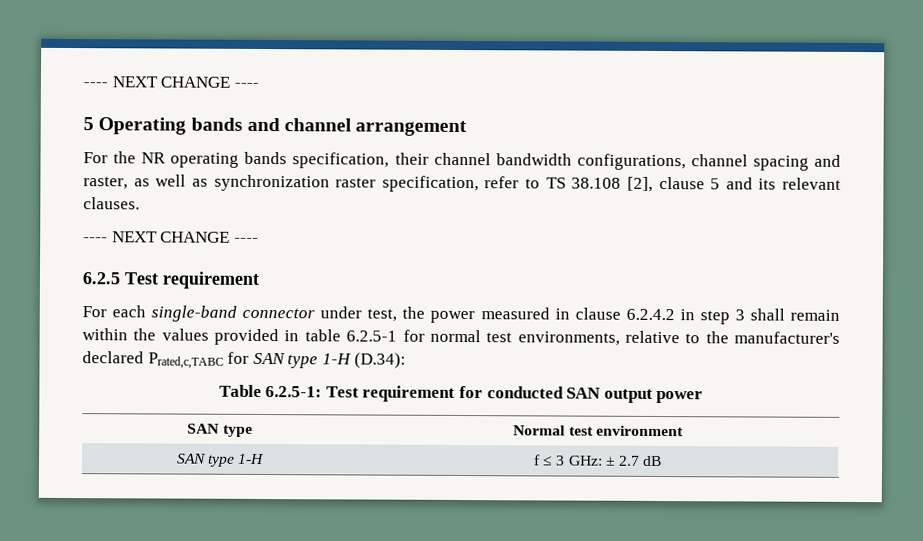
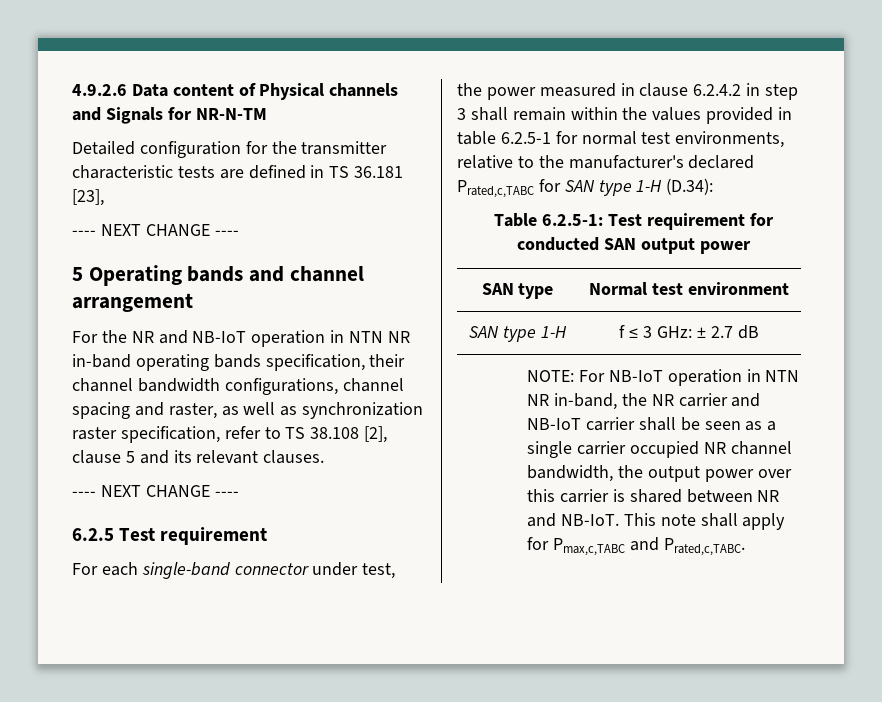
(83, 85) none -> [72,83,399,100] [72,107,267,124] [72,141,388,158] [72,165,404,179] [72,189,104,206] 4.9.2.6 Data content of Physical channels and Signals for NR-N-TM // Detailed configuration for the transmitter characteristic tests are defined in TS 36.181 [23], //
(167, 158) none -> [158,330,410,347] [72,354,131,368] and NB-IoT operation in NTN NR in-band
(663, 461) none -> [527,369,800,386] [527,393,761,410] [527,417,777,431] [527,441,792,458] [527,465,792,482] [527,489,780,503] [527,513,786,530] [527,537,745,556] // NOTE: For NB-IoT operation in NTN NR in-band, the NR carrier and NB-IoT carrier shall be seen as a single carrier occupied NR channel bandwidth, the output power over this carrier is shared between NR and NB-IoT. This note shall apply for Pmax,c,TABC and Prated,c,TABC.

